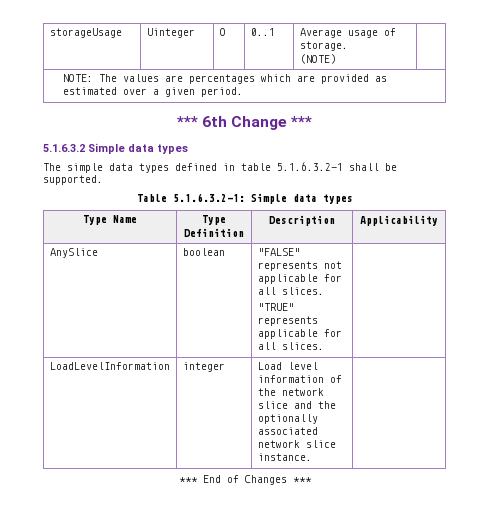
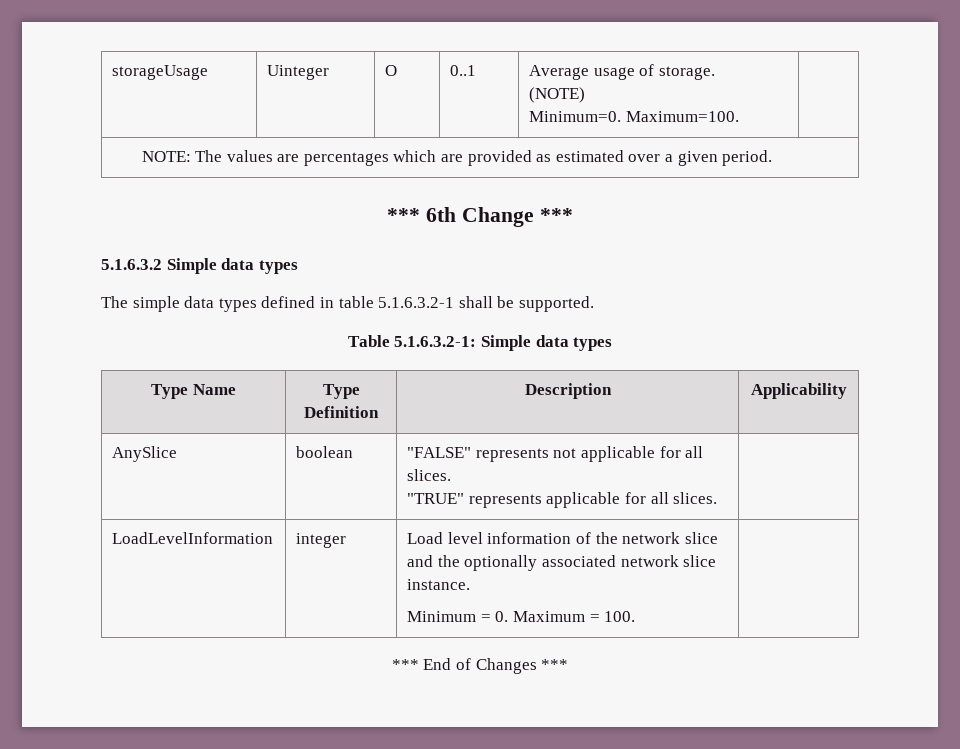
(336, 59) none -> [529,111,739,122] // Minimum=0. Maximum=100.
(312, 457) none -> [407,611,636,622] // Minimum = 0. Maximum = 100.

